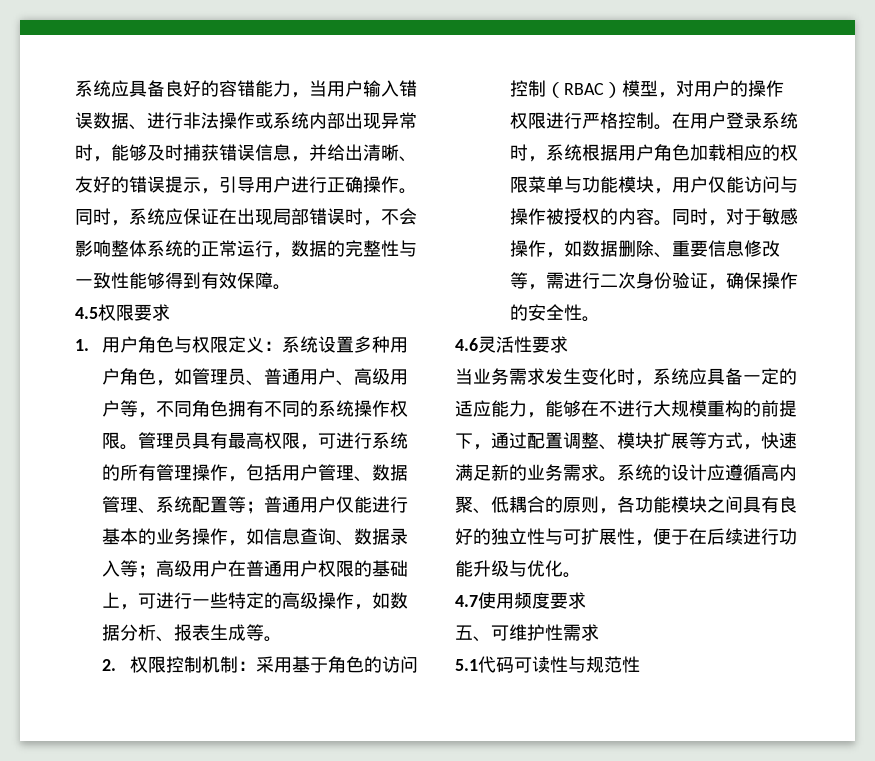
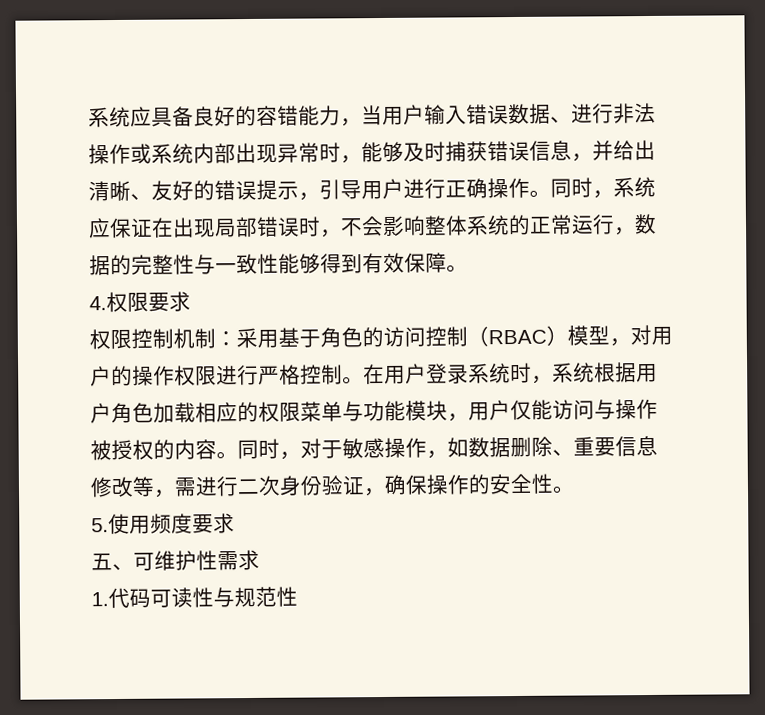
[75,307,98,319] 4.5 -> [89,296,107,311] 4.
[75,336,409,353] [102,368,409,386] [102,400,409,418] [102,432,409,450] [102,464,409,482] [102,496,409,514] [102,528,409,546] [102,560,409,578] [102,592,409,610] [102,624,283,642] [102,659,117,671] 1.用户角色与权限定义：系统设置多种用户角色，如管理员、普通用户、高级用户等，不同角色拥有不同的系统操作权限。管理员具有最高权限，可进行系统的所有管理操作，包括用户管理、数据管理、系统配置等；普通用户仅能进行基本的业务操作，如信息查询、数据录入等；高级用户在普通用户权限的基础上，可进行一些特定的高级操作，如数据分析、报表生成等。 // 2. -> (191, 301) none
[455,336,568,353] [455,368,797,386] [455,400,797,418] [455,432,797,450] [455,464,797,482] [455,496,797,514] [455,528,797,546] [455,560,581,578] [455,595,478,607] 4.6灵活性要求 // 当业务需求发生变化时，系统应具备一定的适应能力，能够在不进行大规模重构的前提下，通过配置调整、模块扩展等方式，快速满足新的业务需求。系统的设计应遵循高内聚、低耦合的原则，各功能模块之间具有良好的独立性与可扩展性，便于在后续进行功能升级与优化。 // 4.7 -> [91,518,109,533] 5.
[455,659,478,671] 5.1 -> [91,592,109,607] 1.

